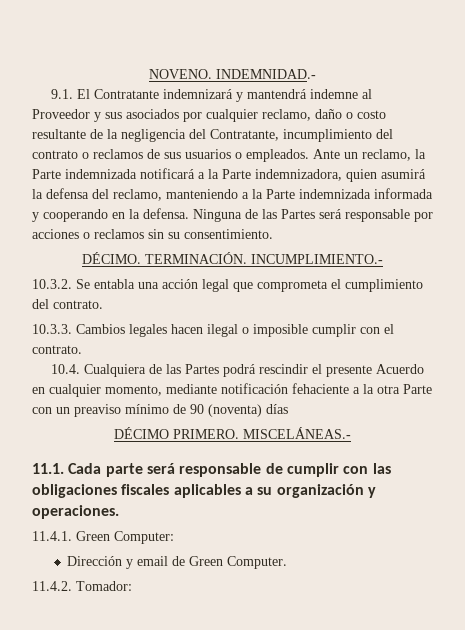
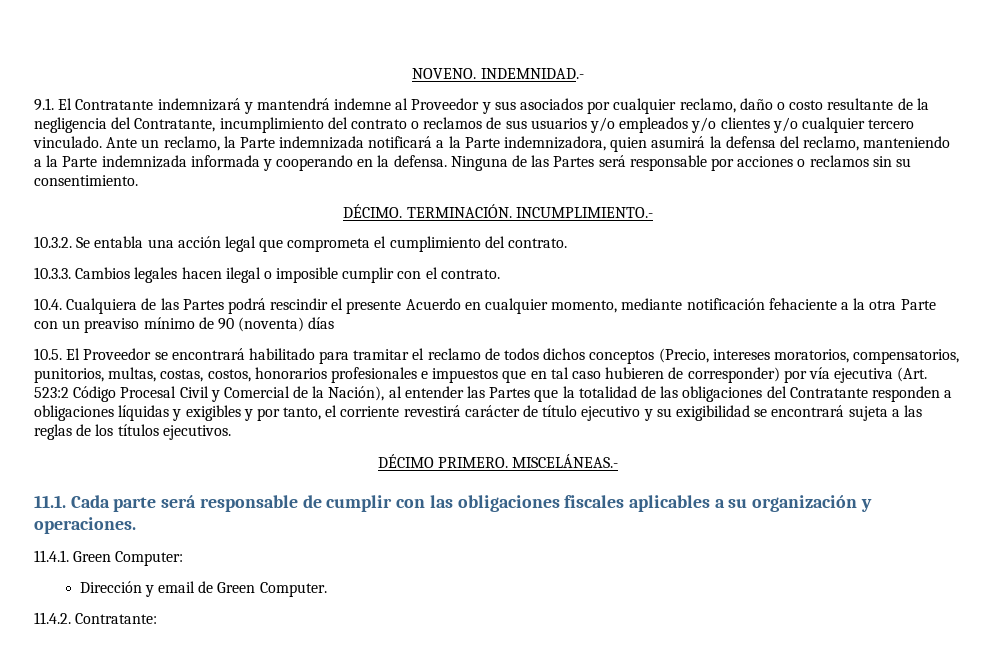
[235,149,309,162] o empleados. -> [590,117,915,133] [33,136,102,148] y/o empleados y/o clientes y/o cualquier tercero vinculado.
(288, 409) none -> [34,348,960,364] [34,367,928,383] [34,386,953,402] [34,405,922,421] [34,424,231,440] // 10.5. El Proveedor se encontrará habilitado para tramitar el reclamo de todos dichos conceptos (Precio, intereses moratorios, compensatorios, punitorios, multas, costas, costos, honorarios profesionales e impuestos que en tal caso hubieren de corresponder) por vía ejecutiva (Art. 523:2 Código Procesal Civil y Comercial de la Nación), al entender las Partes que la totalidad de las obligaciones del Contratante responden a obligaciones líquidas y exigibles y por tanto, el corriente revestirá carácter de título ejecutivo y su exigibilidad se encontrará sujeta a las reglas de los títulos ejecutivos.
[76,581,132,591] Tomador: -> [75,613,158,624] Contratante:

